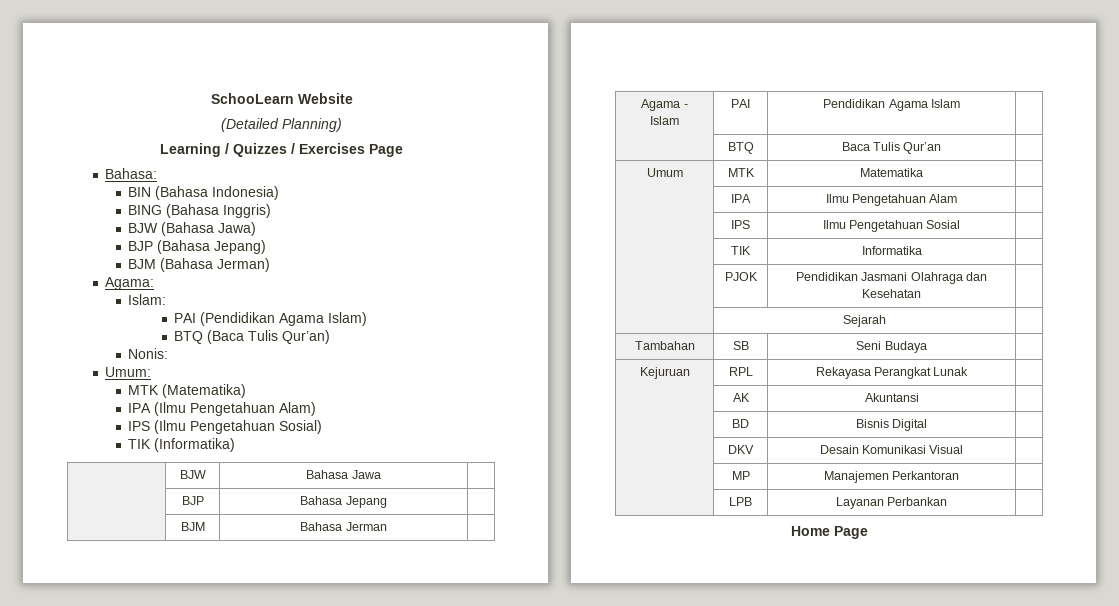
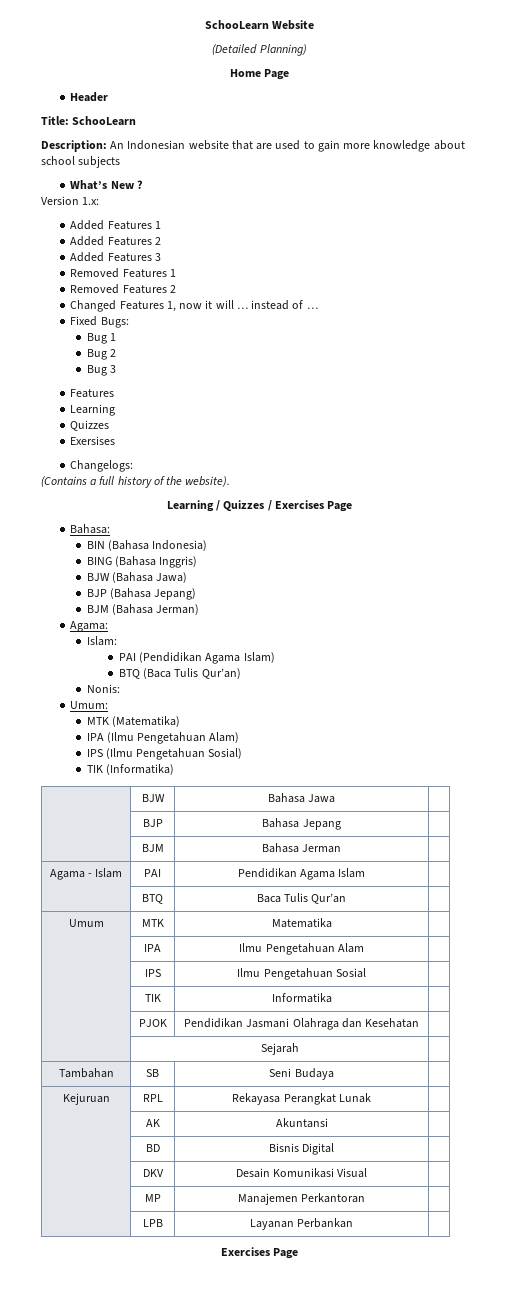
(342, 125) none -> [229,69,290,80] [70,92,109,102] [41,116,137,126] [41,140,465,152] [41,156,121,168] [70,180,143,190] [41,196,100,205] [70,220,161,230] [70,236,161,246] [70,252,161,262] [70,268,176,278] [70,284,176,294] [70,300,318,312] [70,316,129,328] [86,333,116,344] [86,349,116,360] [86,365,116,376] [70,389,115,398] [70,404,116,416] [70,420,110,431] [70,436,116,445] [70,460,134,472] [41,476,231,488] // Home Page // Header // Title: SchooLearn // Description: An Indonesian website that are used to gain more knowledge about school subjects // What’s New ? // Version 1.x: // Added Features 1 // Added Features 2 // Added Features 3 // Removed Features 1 // Removed Features 2 // Changed Features 1, now it will … instead of … // Fixed Bugs: // Bug 1 // Bug 2 // Bug 3 // Features // Learning // Quizzes // Exersises // Changelogs: // (Contains a full history of the website).
[791,526,830,536] Home -> [220,1247,270,1256] Exercises

